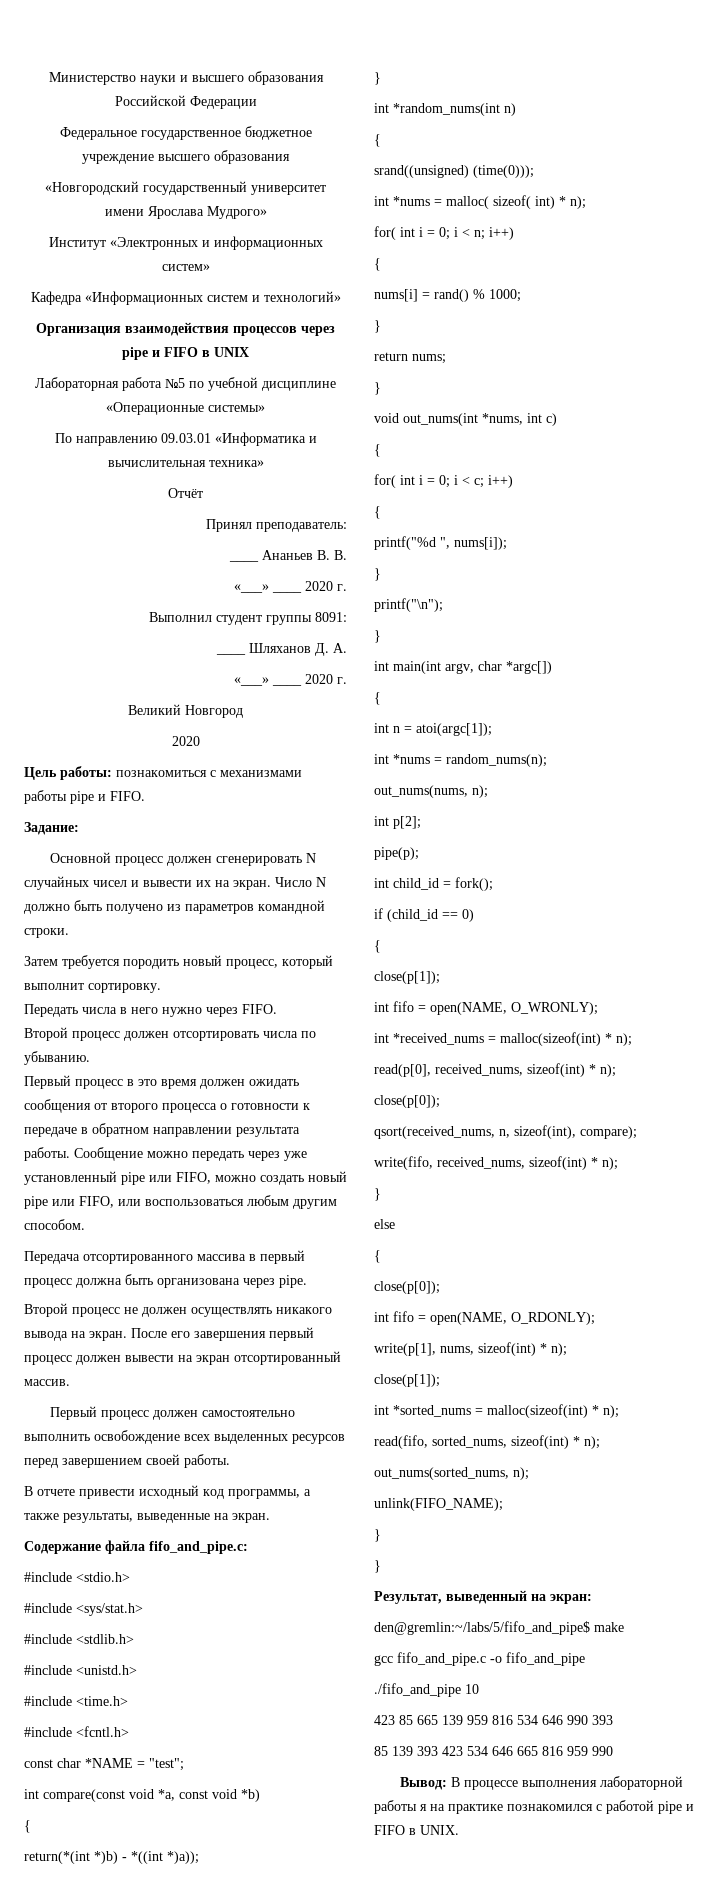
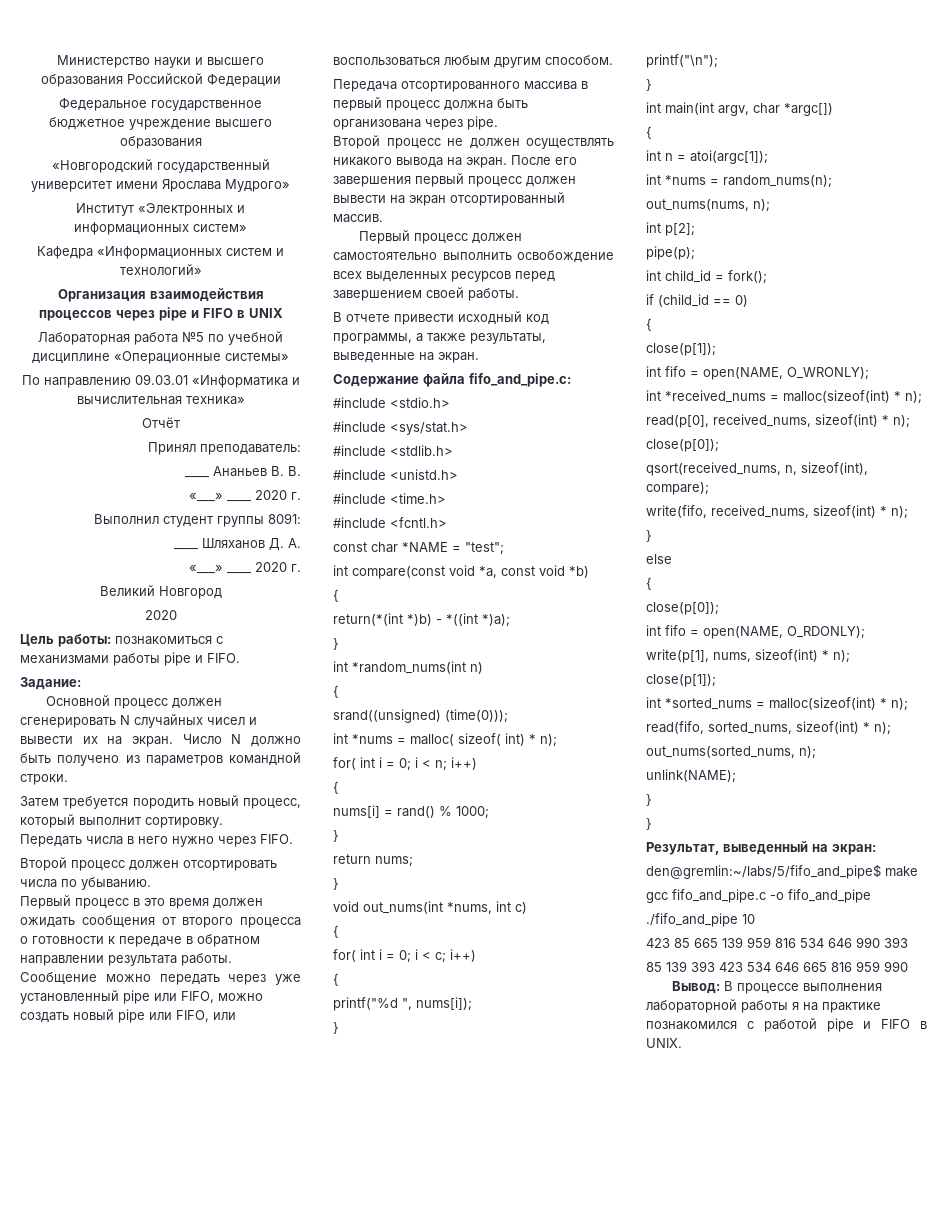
[167,1851,199,1864] *)a)); -> [482,614,510,627] *)a);
[374,1498,503,1511] unlink(FIFO_NAME); -> [646,769,736,783] unlink(NAME);

